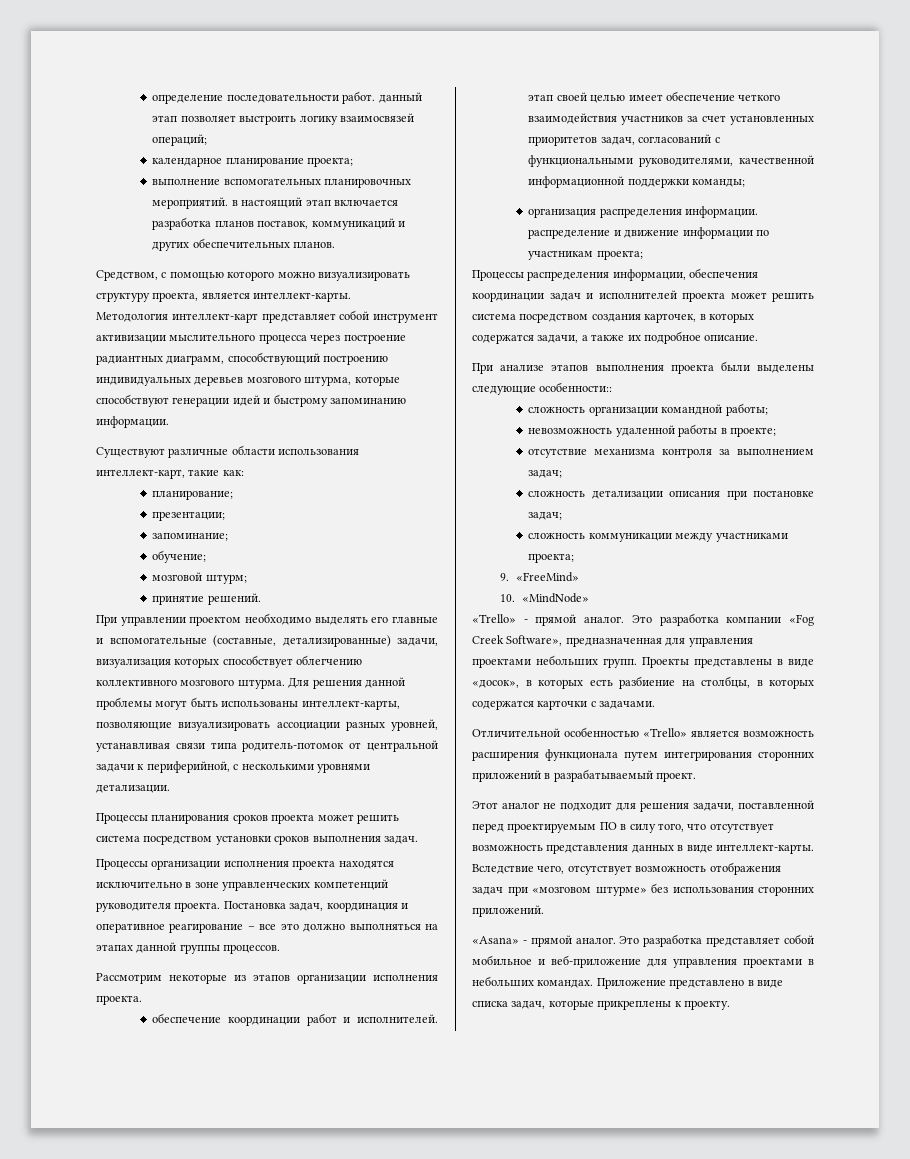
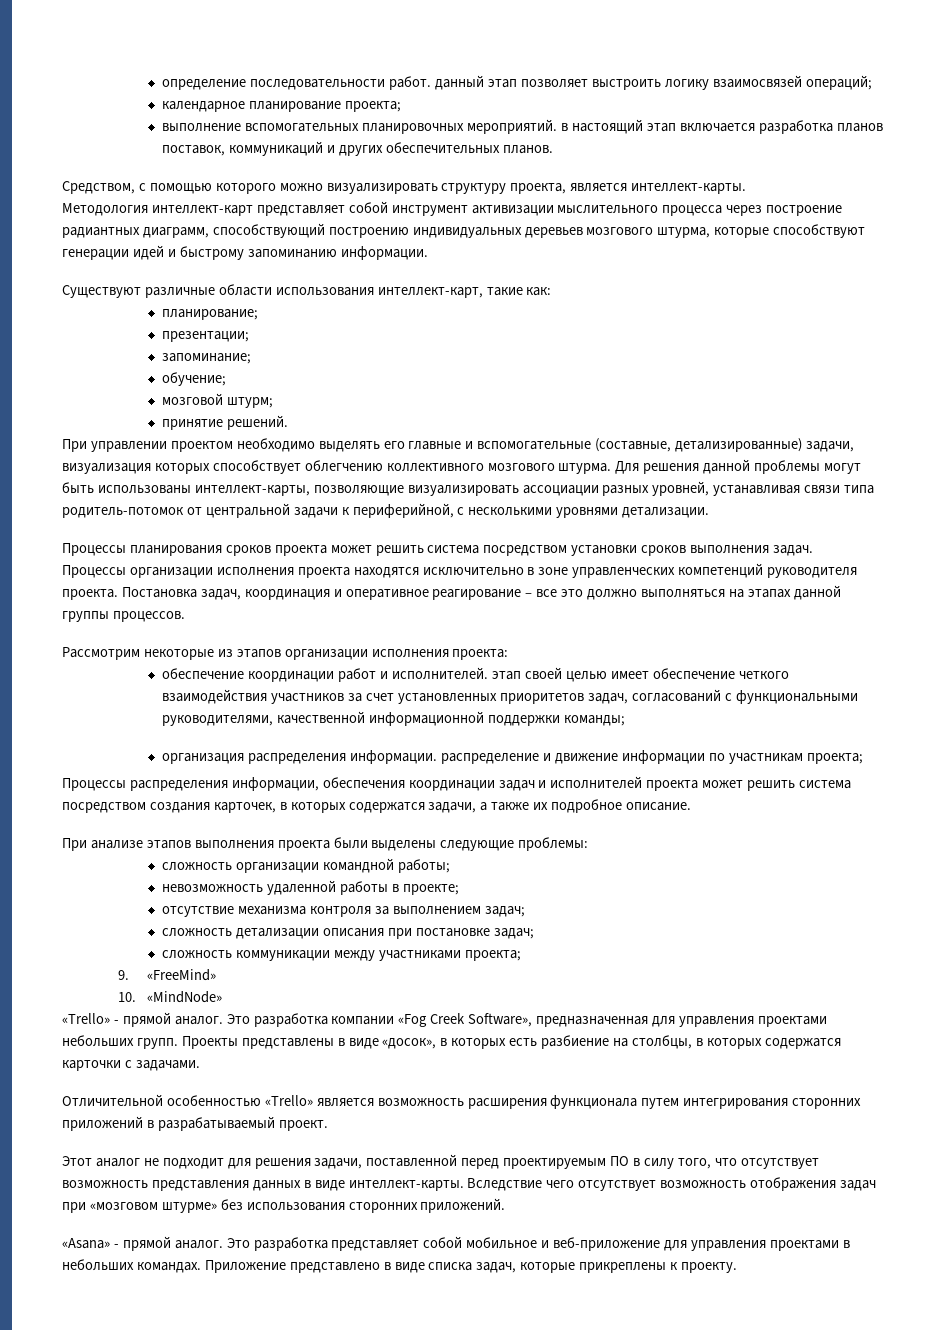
[96,995,142,1005] проекта. -> [452,649,509,660] проекта:
[539,382,613,392] особенности:: -> [518,837,589,851] проблемы:
[537,865,565,874] чего, -> [546,1180,575,1188] чего

